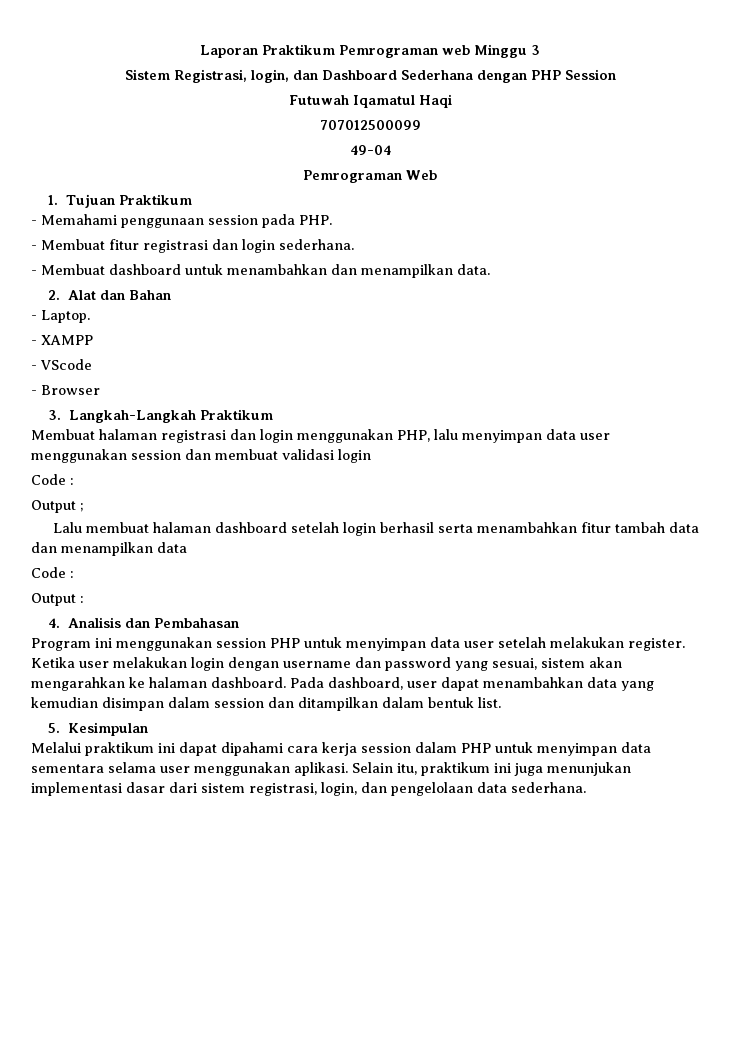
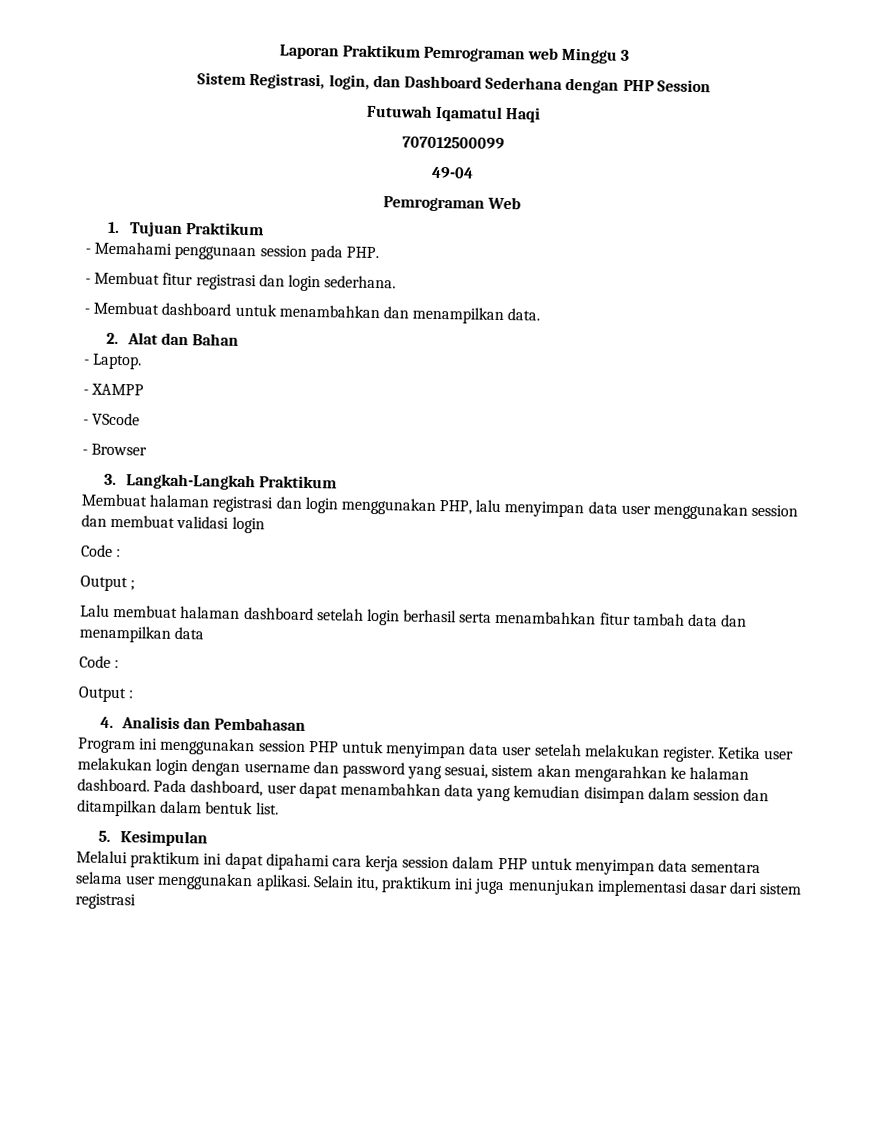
[249,782,586,796] registrasi, login, dan pengelolaan data sederhana. -> [75,893,136,910] registrasi

